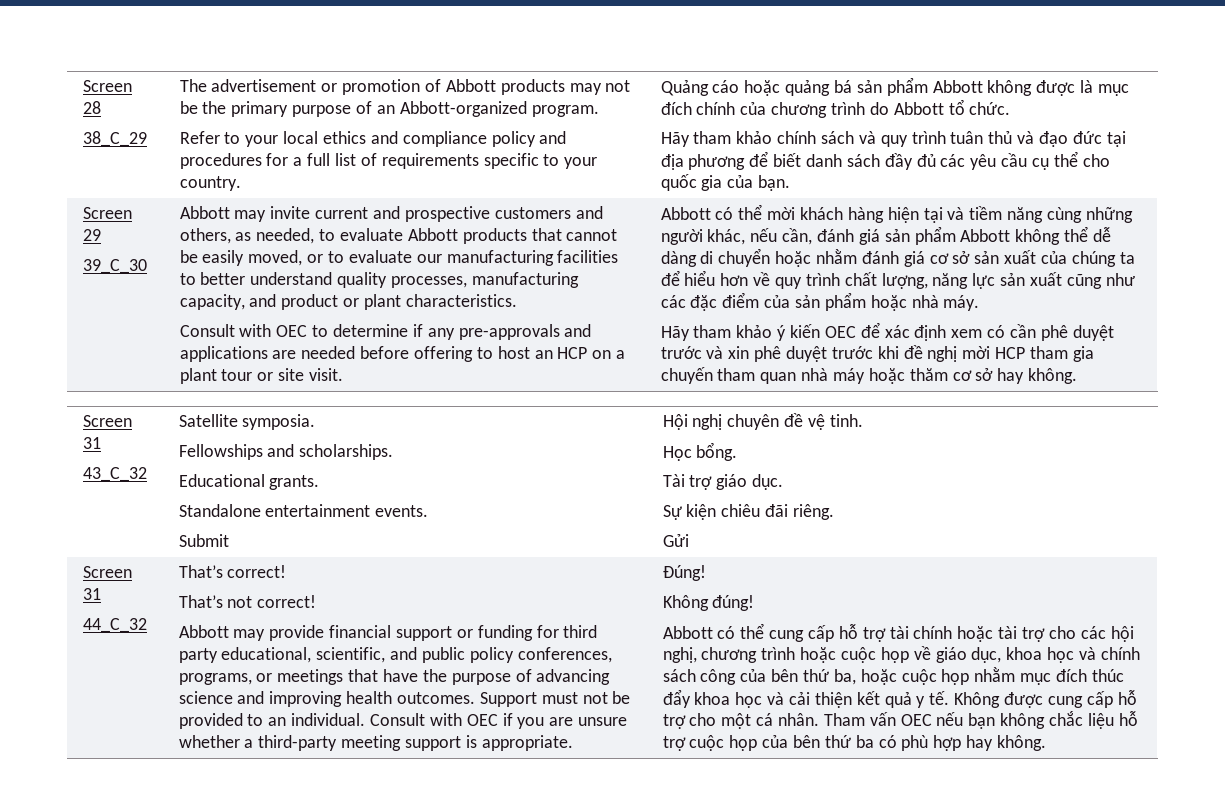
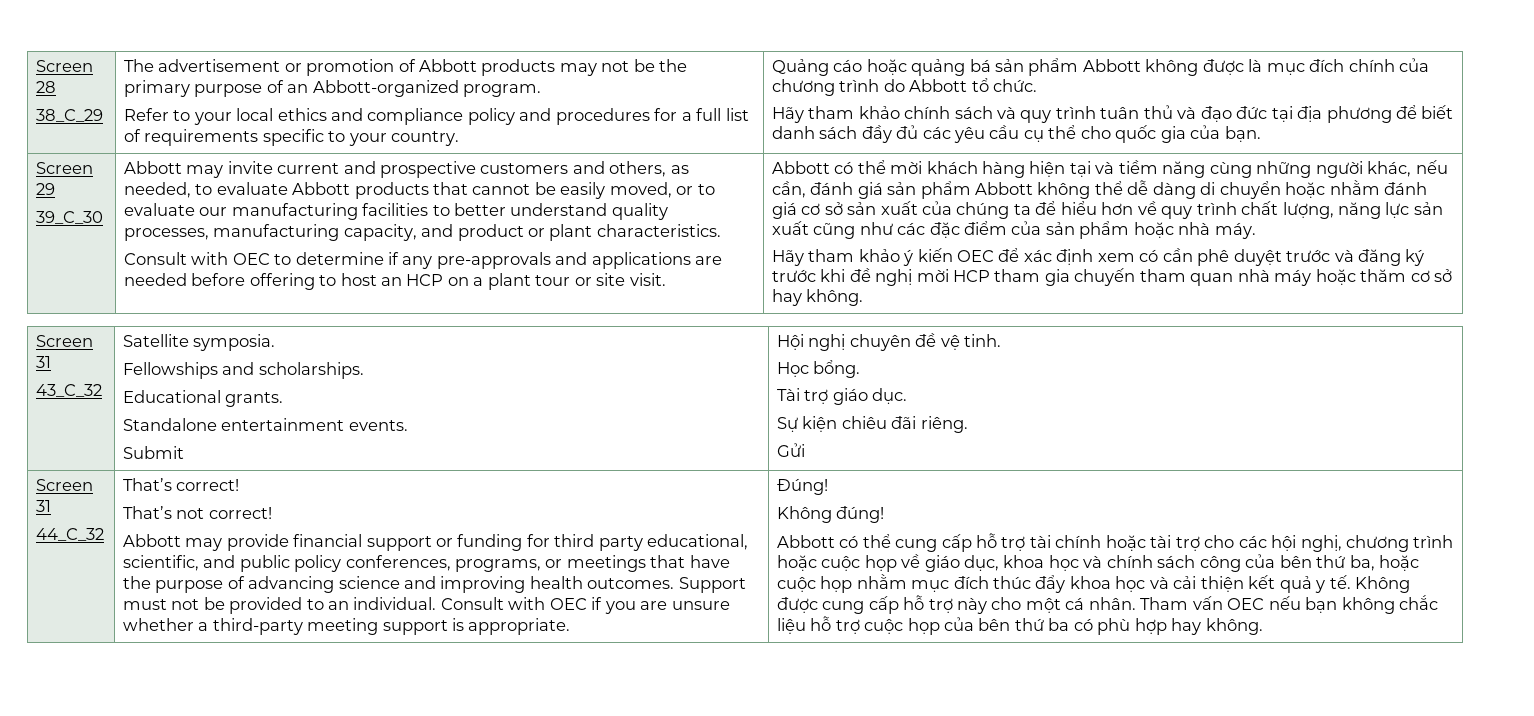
[728,346,827,362] xin phê duyệt -> [1357,249,1425,266] đăng ký
(686, 721) none -> [956,597,987,614] này

